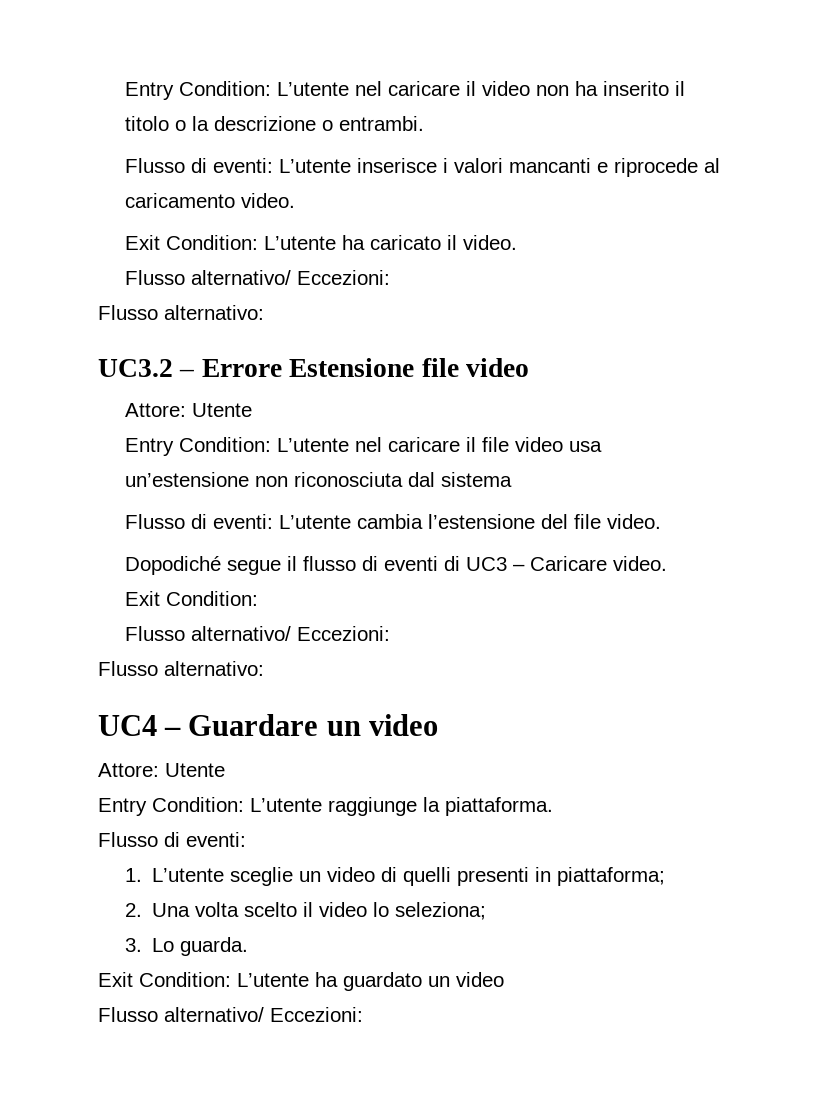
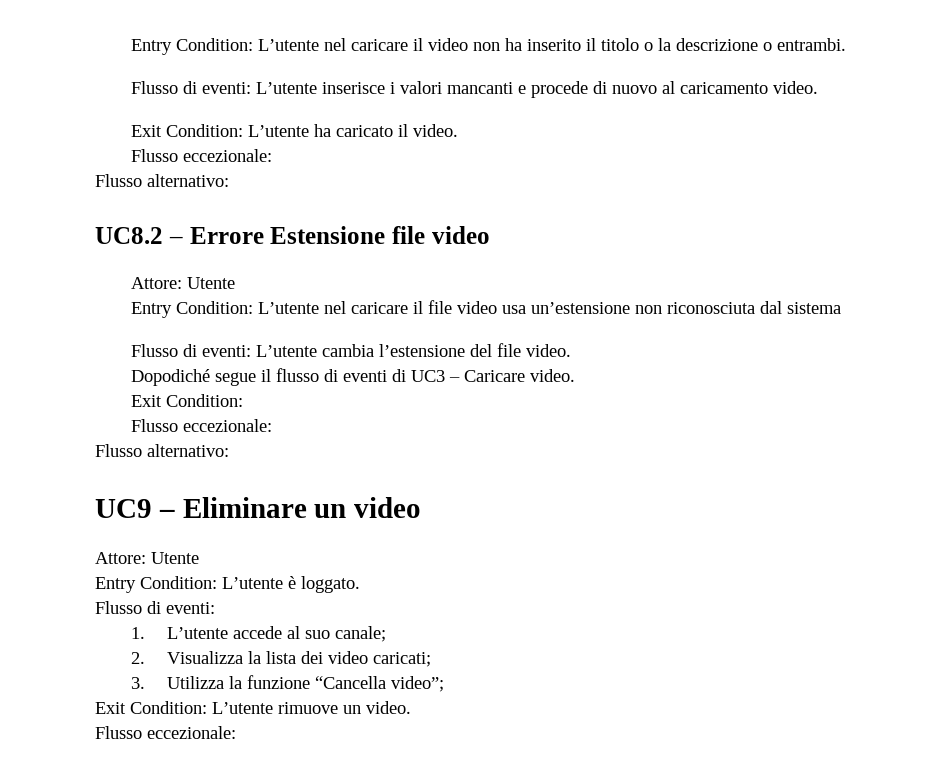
[614,158,699,177] riprocede -> [531,81,658,98] procede di nuovo
[191,270,391,285] [98,305,264,320] [98,359,173,377] alternativo/ Eccezioni: // Flusso alternativo: // UC3.2 -> [183,149,273,162] [95,174,229,187] [95,227,163,244] eccezionale: // Flusso alternativo: // UC8.2
[191,626,391,641] [98,661,264,676] [98,714,319,736] alternativo/ Eccezioni: // Flusso alternativo: // UC4 – Guardare -> [183,419,273,432] [95,444,229,457] [95,497,307,518] eccezionale: // Flusso alternativo: // UC9 – Eliminare
[328,797,553,816] raggiunge la piattaforma. -> [288,576,360,593] è loggato.
[230,867,666,886] [125,902,487,920] [125,937,249,956] [98,972,504,991] [98,1007,363,1022] sceglie un video di quelli presenti in piattaforma; // 2. Una volta scelto il video lo seleziona; // 3. Lo guarda. // Exit Condition: L’utente ha guardato un video // Flusso alternativo/ Eccezioni: -> [233,626,387,642] [131,651,432,667] [131,675,445,692] [95,701,411,714] [95,726,236,739] accede al suo canale; // 2. Visualizza la lista dei video caricati; // 3. Utilizza la funzione “Cancella video”; // Exit Condition: L’utente rimuove un video. // Flusso eccezionale:

